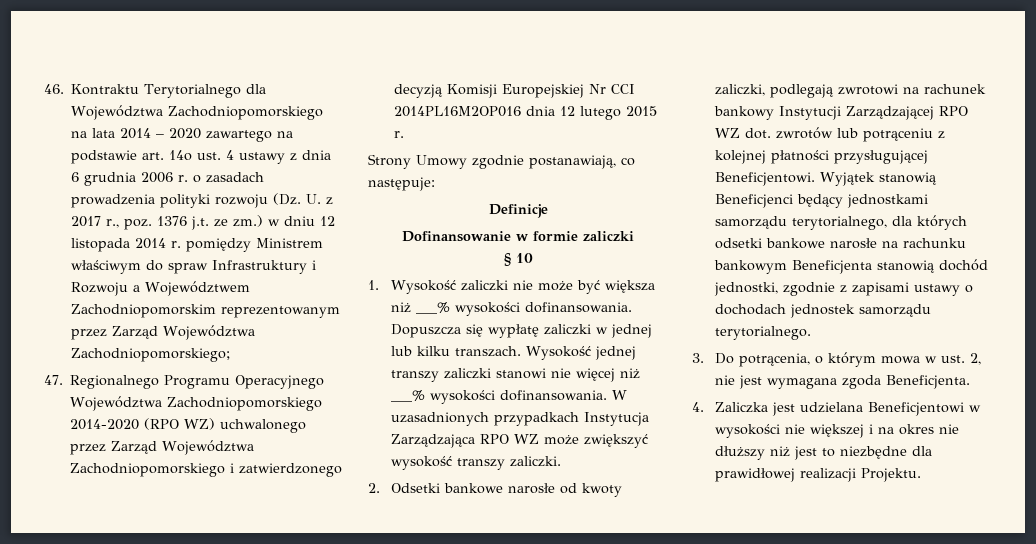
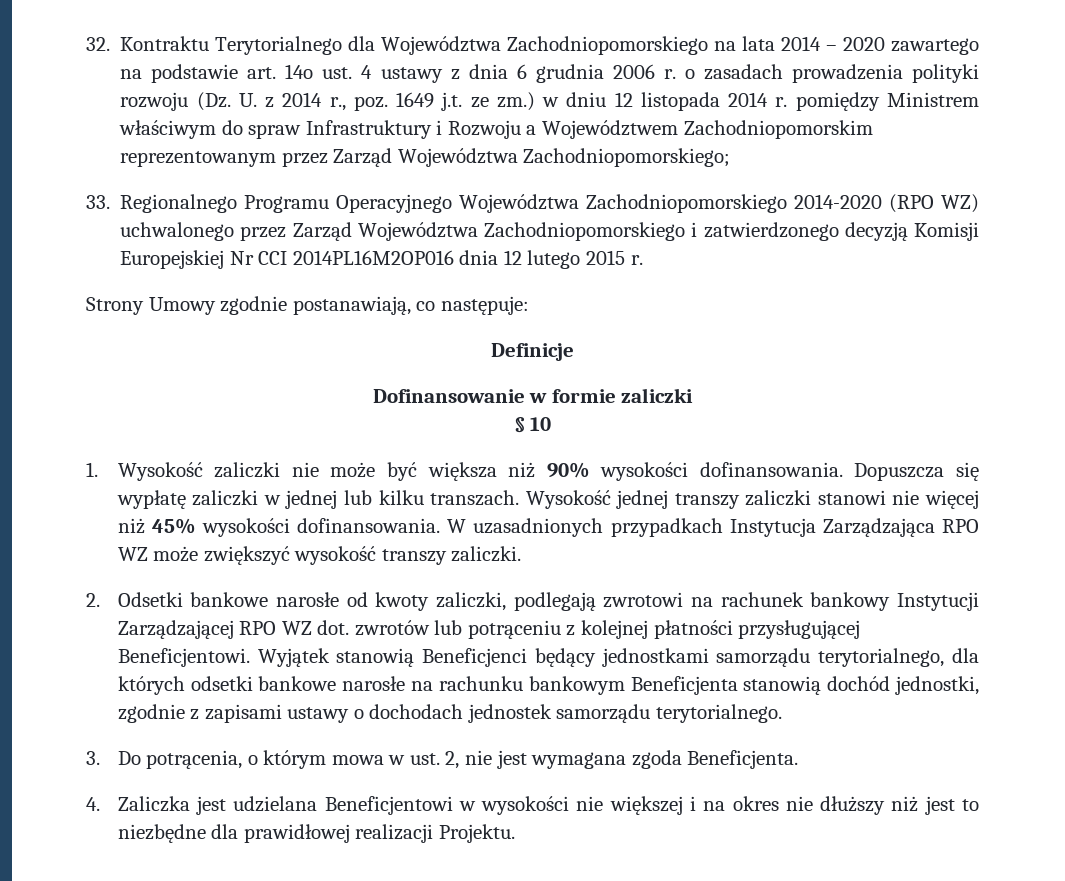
[44,84,64,94] 46. -> [86,37,110,51] 32.
[71,216,102,227] 2017 -> [282,92,323,107] 2014
[157,216,188,226] 1376 -> [396,92,435,108] 1649
[44,375,63,385] 47. -> [86,195,110,209] 33.
[415,302,450,314] ___% -> [546,462,590,478] 90%
[390,390,425,402] ___% -> [151,518,196,534] 45%

